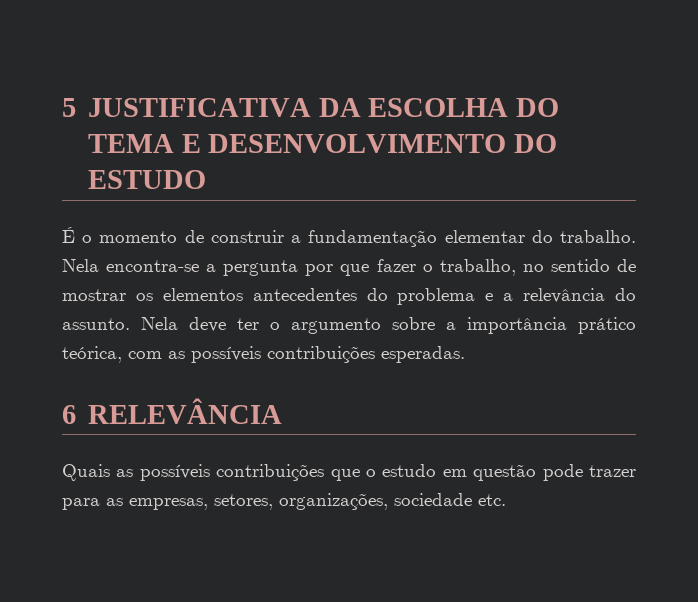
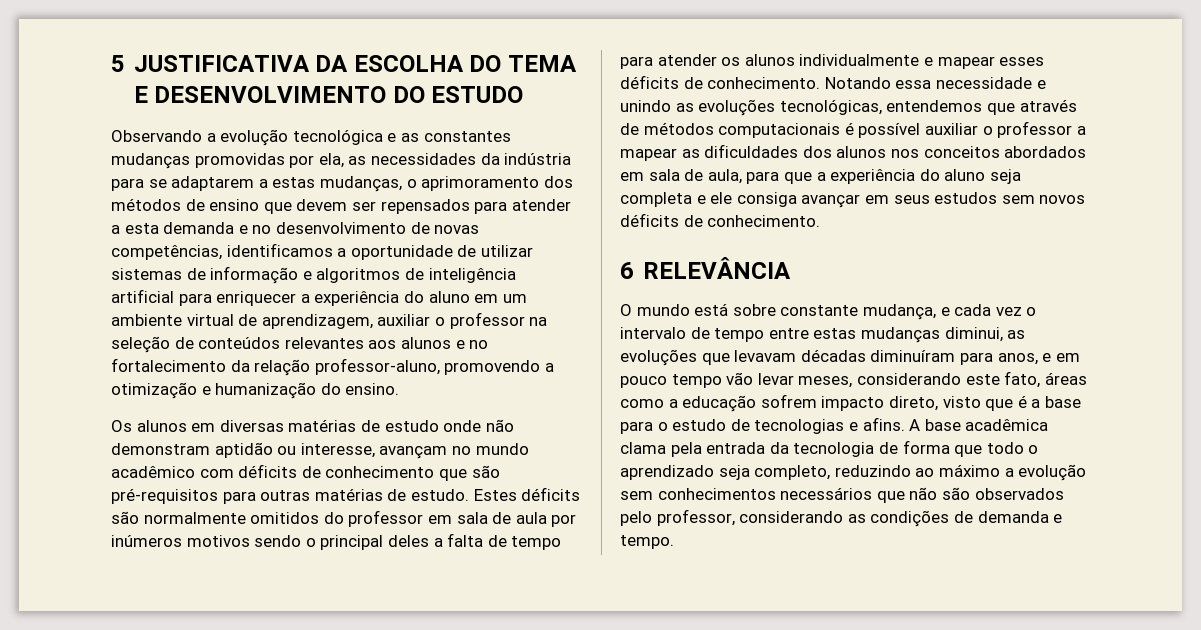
[62,227,636,247] [62,259,636,276] [62,288,637,305] [62,317,636,334] [62,346,465,363] [62,398,282,424] [62,464,636,481] [62,493,506,510] É o momento de construir a fundamentação elementar do trabalho. Nela encontra-se a pergunta por que fazer o trabalho, no sentido de mostrar os elementos antecedentes do problema e a relevância do assunto. Nela deve ter o argumento sobre a importância prático teórica, com as possíveis contribuições esperadas. // 6 RELEVÂNCIA // Quais as possíveis contribuições que o estudo em questão pode trazer para as empresas, setores, organizações, sociedade etc. -> [111,129,511,146] [111,153,572,169] [111,176,573,192] [111,198,571,214] [111,222,480,234] [111,243,533,260] [111,266,516,284] [111,289,527,306] [111,312,548,329] [111,336,489,353] [111,358,554,376] [111,382,400,399] [111,419,514,432] [111,442,529,459] [111,464,500,481] [111,487,581,504] [111,510,577,527] [111,533,562,550] [620,54,1045,69] [620,75,1046,89] [620,99,1077,116] [620,121,1086,138] [620,144,1087,161] [620,169,1021,184] [620,192,1086,208] [620,213,821,227] [620,257,791,279] [620,303,1037,320] [620,327,1026,343] [620,349,1080,366] [620,371,1087,388] [620,394,1081,412] [620,417,1049,434] [620,440,1039,457] [620,464,1087,481] [620,487,1064,503] [620,509,1063,527] [620,535,674,549] Observando a evolução tecnológica e as constantes mudanças promovidas por ela, as necessidades da indústria para se adaptarem a estas mudanças, o aprimoramento dos métodos de ensino que devem ser repensados para atender a esta demanda e no desenvolvimento de novas competências, identificamos a oportunidade de utilizar sistemas de informação e algoritmos de inteligência artificial para enriquecer a experiência do aluno em um ambiente virtual de aprendizagem, auxiliar o professor na seleção de conteúdos relevantes aos alunos e no fortalecimento da relação professor-aluno, promovendo a otimização e humanização do ensino. // Os alunos em diversas matérias de estudo onde não demonstram aptidão ou interesse, avançam no mundo acadêmico com déficits de conhecimento que são pré-requisitos para outras matérias de estudo. Estes déficits são normalmente omitidos do professor em sala de aula por inúmeros motivos sendo o principal deles a falta de tempo para atender os alunos individualmente e mapear esses déficits de conhecimento. Notando essa necessidade e unindo as evoluções tecnológicas, entendemos que através de métodos computacionais é possível auxiliar o professor a mapear as dificuldades dos alunos nos conceitos abordados em sala de aula, para que a experiência do aluno seja completa e ele consiga avançar em seus estudos sem novos déficits de conhecimento. // 6 RELEVÂNCIA // O mundo está sobre constante mudança, e cada vez o intervalo de tempo entre estas mudanças diminui, as evoluções que levavam décadas diminuíram para anos, e em pouco tempo vão levar meses, considerando este fato, áreas como a educação sofrem impacto direto, visto que é a base para o estudo de tecnologias e afins. A base acadêmica clama pela entrada da tecnologia de forma que todo o aprendizado seja completo, reduzindo ao máximo a evolução sem conhecimentos necessários que não são observados pelo professor, considerando as condições de demanda e tempo.

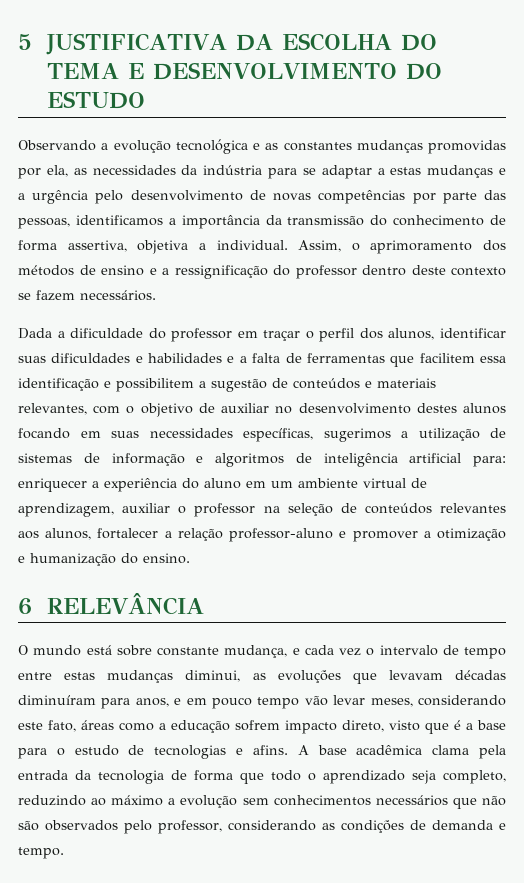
[171,176,255,191] adaptarem -> [321,165,372,179] adaptar
[319,176,402,192] mudanças, -> [427,165,506,178] [18,190,507,204] [18,215,506,229] [18,240,342,254] mudanças e a urgência pelo desenvolvimento de novas competências por parte das pessoas, identificamos a importância da transmissão do conhecimento de forma assertiva, objetiva a individual. Assim,
[263,199,571,214] [111,222,480,234] [111,243,533,260] que devem ser repensados para atender a esta demanda e no desenvolvimento de novas competências, identificamos a oportunidade de utilizar -> [149,265,506,279] [18,290,156,301] [18,328,507,342] [18,353,507,367] [18,378,436,392] [18,403,507,417] [18,428,506,442] e a ressignificação do professor dentro deste contexto se fazem necessários. // Dada a dificuldade do professor em traçar o perfil dos alunos, identificar suas dificuldades e habilidades e a falta de ferramentas que facilitem essa identificação e possibilitem a sugestão de conteúdos e materiais relevantes, com o objetivo de auxiliar no desenvolvimento destes alunos focando em suas necessidades específicas, sugerimos a utilização de
[178,293,212,306] para -> [473,456,506,467] para:
[400,337,489,349] [111,358,541,376] alunos e no fortalecimento da relação professor-aluno, promovendo -> [45,528,418,542] alunos, fortalecer a relação professor-aluno e promover
[111,419,514,432] [111,442,529,459] [111,464,500,481] [111,487,581,504] [111,510,577,527] [111,533,562,550] [620,54,1045,69] [620,75,1046,89] [620,99,1077,116] [620,121,1086,138] [620,144,1087,161] [620,169,1021,184] [620,192,1086,208] [620,213,821,227] // Os alunos em diversas matérias de estudo onde não demonstram aptidão ou interesse, avançam no mundo acadêmico com déficits de conhecimento que são pré-requisitos para outras matérias de estudo. Estes déficits são normalmente omitidos do professor em sala de aula por inúmeros motivos sendo o principal deles a falta de tempo para atender os alunos individualmente e mapear esses déficits de conhecimento. Notando essa necessidade e unindo as evoluções tecnológicas, entendemos que através de métodos computacionais é possível auxiliar o professor a mapear as dificuldades dos alunos nos conceitos abordados em sala de aula, para que a experiência do aluno seja completa e ele consiga avançar em seus estudos sem novos déficits de conhecimento. -> (190, 558) none

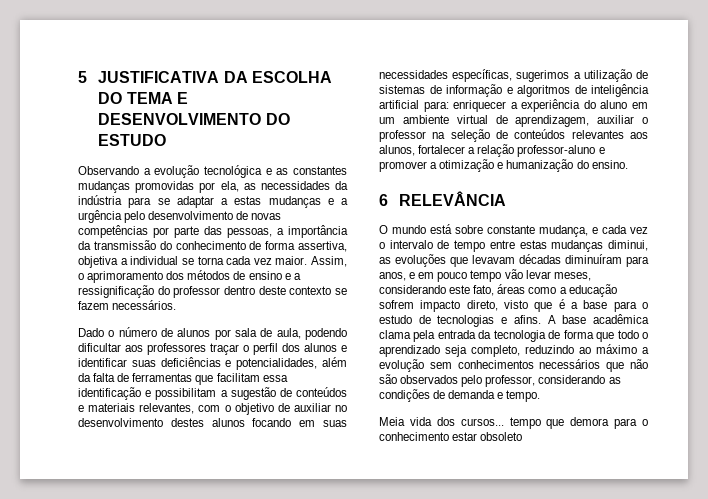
[75,215,163,226] identificamos -> (272, 233) none
[216,240,288,250] individual. -> [130,256,308,265] individual se torna cada vez maior.
[18,328,507,342] [18,353,247,363] Dada a dificuldade do professor em traçar o perfil dos alunos, identificar suas dificuldades e habilidades e a -> [78,327,347,340] [78,343,347,355] [78,357,347,370] [78,373,91,382] Dado o número de alunos por sala de aula, podendo dificultar aos professores traçar o perfil dos alunos e identificar suas deficiências e potencialidades, além da
[419,353,475,363] facilitem -> [216,373,260,382] facilitam
[116,378,194,392] possibilitem -> [155,388,217,400] possibilitam
(64, 853) none -> [379,417,648,429] [379,432,523,441] // Meia vida dos cursos... tempo que demora para o conhecimento estar obsoleto

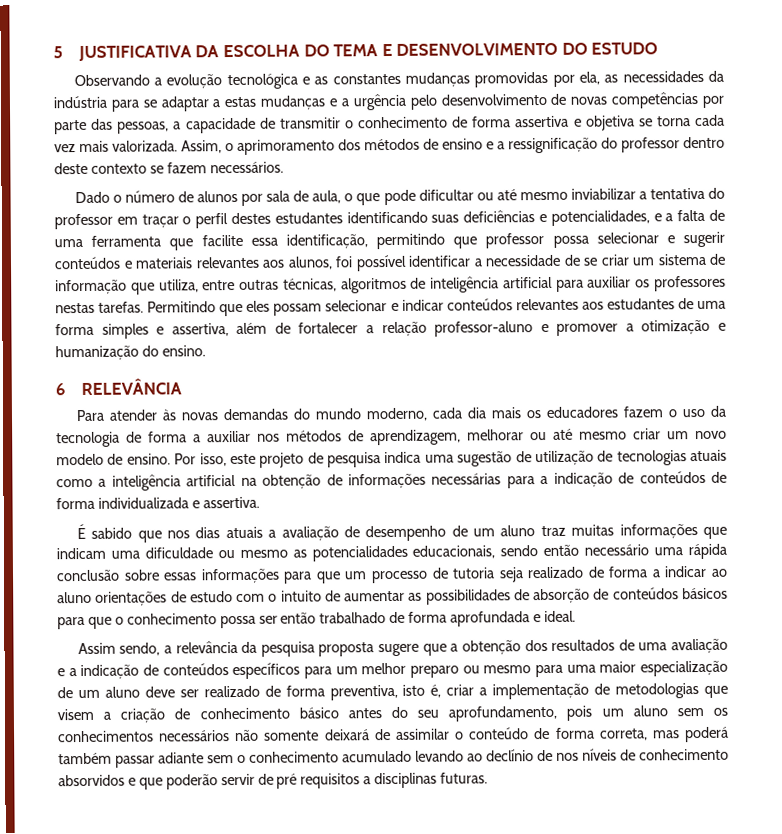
[288,225,348,238] [78,240,347,252] [78,256,179,268] importância da transmissão do conhecimento de forma assertiva, objetiva a individual -> [185,115,635,134] capacidade de transmitir o conhecimento de forma assertiva e objetiva
[275,256,308,265] maior. -> [79,140,178,153] mais valorizada.
[305,328,347,340] [78,343,347,355] [78,357,347,370] [78,373,288,385] [78,387,347,400] [78,403,347,415] [78,418,347,427] [379,69,648,82] [379,84,649,97] [379,99,648,112] [379,115,648,127] [379,129,648,142] [379,145,415,156] podendo dificultar aos professores traçar o perfil dos alunos e identificar suas deficiências e potencialidades, além da falta de ferramentas que facilitam essa identificação e possibilitam a sugestão de conteúdos e materiais relevantes, com o objetivo de auxiliar no desenvolvimento destes alunos focando em suas necessidades específicas, sugerimos a utilização de sistemas de informação e algoritmos de inteligência artificial para: enriquecer a experiência do aluno em um ambiente virtual de aprendizagem, auxiliar o professor na seleção de conteúdos relevantes aos alunos, -> [344,187,726,206] [54,209,725,230] [54,231,725,251] [54,253,726,272] [55,275,726,295] [55,298,726,317] [55,322,291,339] o que pode dificultar ou até mesmo inviabilizar a tentativa do professor em traçar o perfil destes estudantes identificando suas deficiências e potencialidades, e a falta de uma ferramenta que facilite essa identificação, permitindo que professor possa selecionar e sugerir conteúdos e materiais relevantes aos alunos, foi possível identificar a necessidade de se criar um sistema de informação que utiliza, entre outras técnicas, algoritmos de inteligência artificial para auxiliar os professores nestas tarefas. Permitindo que eles possam selecionar e indicar conteúdos relevantes aos estudantes de uma forma simples e assertiva, além de
[379,224,648,237] [379,240,648,252] [379,254,649,267] [379,269,591,282] [379,284,617,297] [379,299,648,312] [379,314,649,327] [379,330,648,342] [379,344,649,357] [379,359,648,372] [379,374,621,387] [379,389,541,402] [379,417,648,429] [379,432,523,441] O mundo está sobre constante mudança, e cada vez o intervalo de tempo entre estas mudanças diminui, as evoluções que levavam décadas diminuíram para anos, e em pouco tempo vão levar meses, considerando este fato, áreas como a educação sofrem impacto direto, visto que é a base para o estudo de tecnologias e afins. A base acadêmica clama pela entrada da tecnologia de forma que todo o aprendizado seja completo, reduzindo ao máximo a evolução sem conhecimentos necessários que não são observados pelo professor, considerando as condições de demanda e tempo. // Meia vida dos cursos... tempo que demora para o conhecimento estar obsoleto -> [75,405,727,422] [56,428,727,448] [56,449,727,468] [56,470,728,491] [56,496,260,510] [76,523,727,543] [56,543,727,562] [56,565,728,584] [57,587,728,606] [57,610,576,630] [77,638,728,657] [57,660,728,680] [57,683,728,701] [57,705,728,723] [58,726,729,743] [58,748,729,768] [58,772,489,790] Para atender às novas demandas do mundo moderno, cada dia mais os educadores fazem o uso da tecnologia de forma a auxiliar nos métodos de aprendizagem, melhorar ou até mesmo criar um novo modelo de ensino. Por isso, este projeto de pesquisa indica uma sugestão de utilização de tecnologias atuais como a inteligência artificial na obtenção de informações necessárias para a indicação de conteúdos de forma individualizada e assertiva. // É sabido que nos dias atuais a avaliação de desempenho de um aluno traz muitas informações que indicam uma dificuldade ou mesmo as potencialidades educacionais, sendo então necessário uma rápida conclusão sobre essas informações para que um processo de tutoria seja realizado de forma a indicar ao aluno orientações de estudo com o intuito de aumentar as possibilidades de absorção de conteúdos básicos para que o conhecimento possa ser então trabalhado de forma aprofundada e ideal. // Assim sendo, a relevância da pesquisa proposta sugere que a obtenção dos resultados de uma avaliação e a indicação de conteúdos específicos para um melhor preparo ou mesmo para uma maior especialização de um aluno deve ser realizado de forma preventiva, isto é, criar a implementação de metodologias que visem a criação de conhecimento básico antes do seu aprofundamento, pois um aluno sem os conhecimentos necessários não somente deixará de assimilar o conteúdo de forma correta, mas poderá também passar adiante sem o conhecimento acumulado levando ao declínio de nos níveis de conhecimento absorvidos e que poderão servir de pré requisitos a disciplinas futuras.

